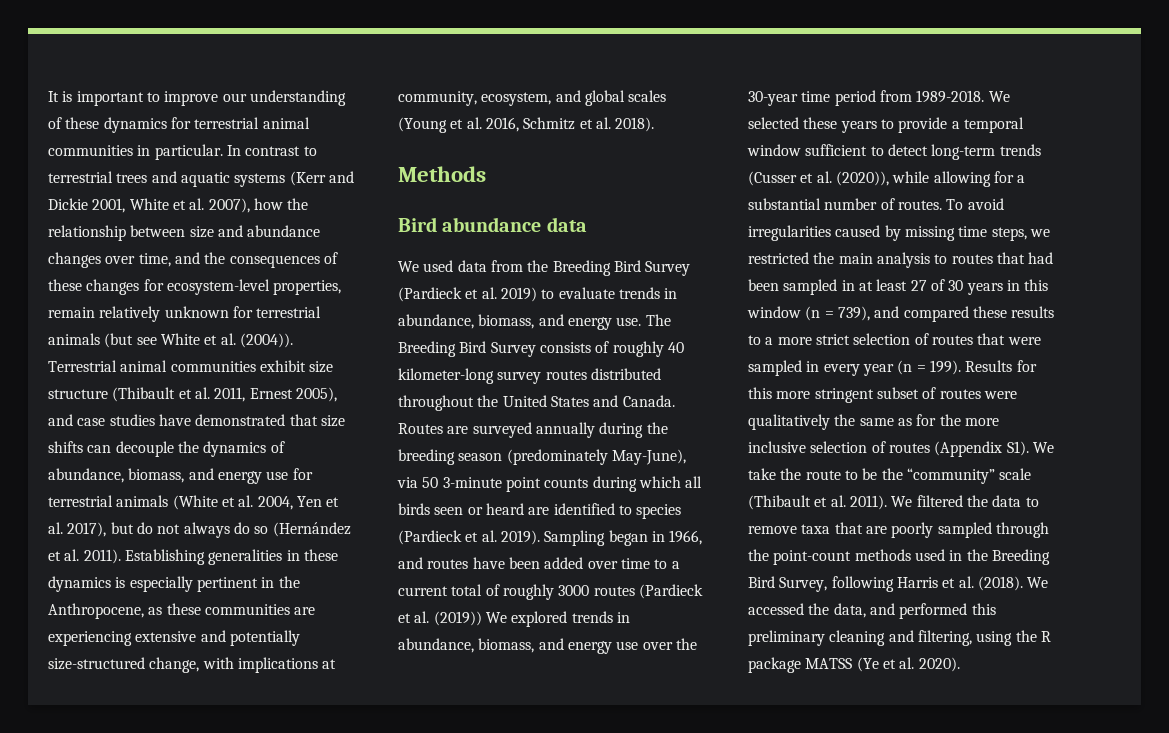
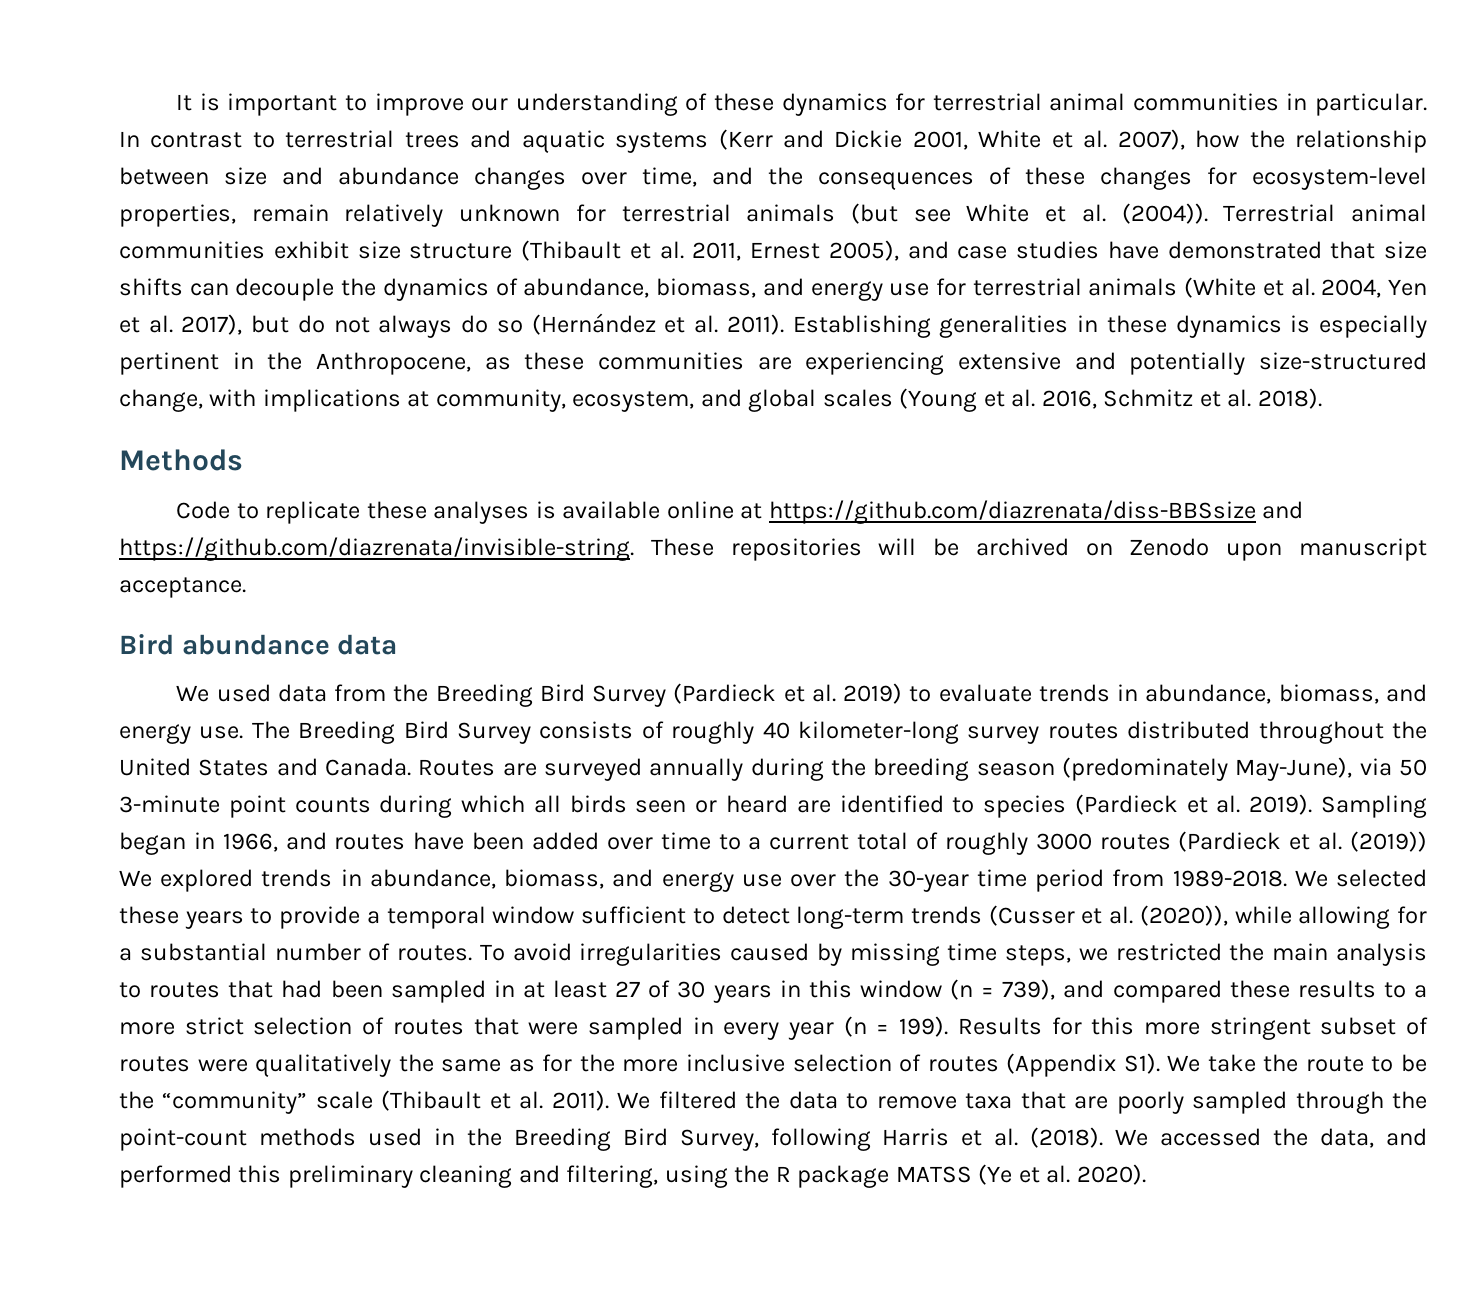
(486, 174) none -> [176,500,1304,524] [119,537,1428,561] [119,577,246,598] // Code to replicate these analyses is available online at https://github.com/diazrenata/diss-BBSsize and https://github.com/diazrenata/invisible-string. These repositories will be archived on Zenodo upon manuscript acceptance.

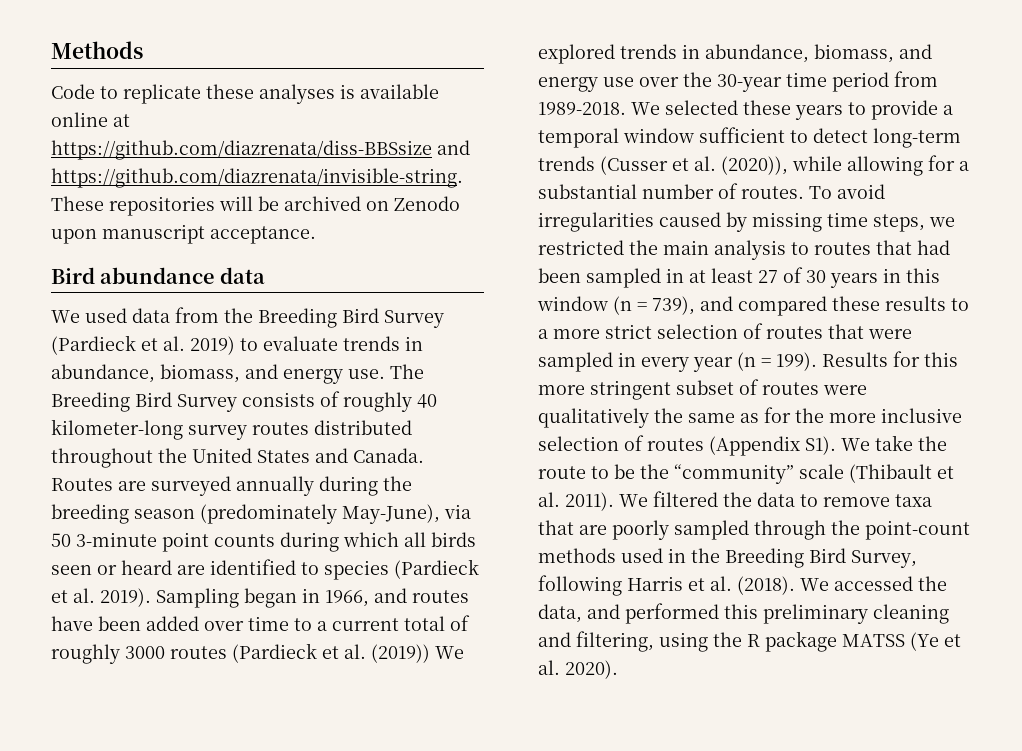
[176,93,1428,116] [119,129,1427,153] [119,167,1427,190] [119,203,1427,227] [119,240,1427,261] [119,277,1427,301] [119,313,1427,338] [119,352,1427,375] [119,388,1322,412] It is important to improve our understanding of these dynamics for terrestrial animal communities in particular. In contrast to terrestrial trees and aquatic systems (Kerr and Dickie 2001, White et al. 2007), how the relationship between size and abundance changes over time, and the consequences of these changes for ecosystem-level properties, remain relatively unknown for terrestrial animals (but see White et al. (2004)). Terrestrial animal communities exhibit size structure (Thibault et al. 2011, Ernest 2005), and case studies have demonstrated that size shifts can decouple the dynamics of abundance, biomass, and energy use for terrestrial animals (White et al. 2004, Yen et al. 2017), but do not always do so (Hernández et al. 2011). Establishing generalities in these dynamics is especially pertinent in the Anthropocene, as these communities are experiencing extensive and potentially size-structured change, with implications at community, ecosystem, and global scales (Young et al. 2016, Schmitz et al. 2018). // -> (51, 50) none

